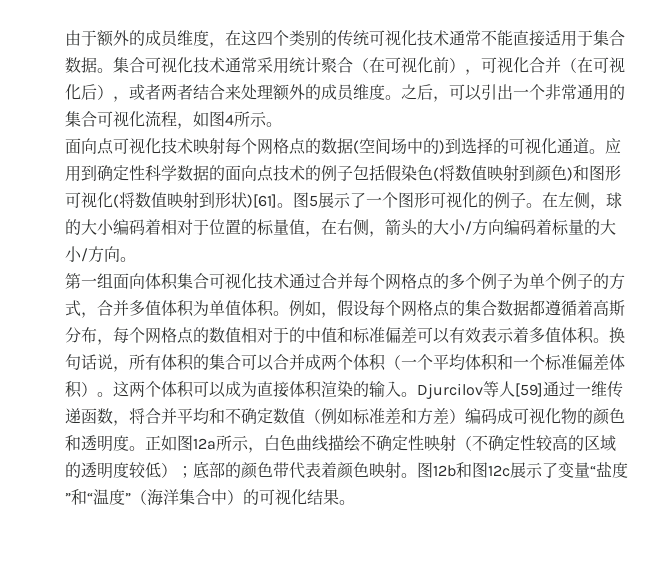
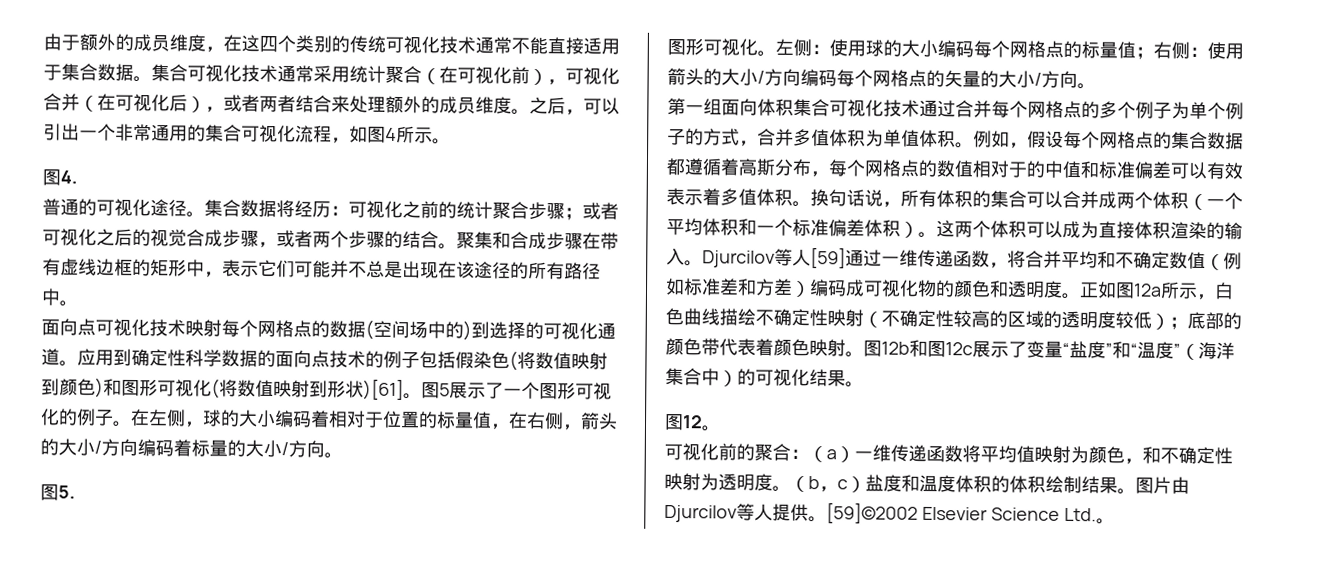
(282, 124) none -> [42,169,77,186] [42,198,619,221] [42,228,619,250] [42,258,601,280] [41,288,78,307] // 图4. // 普通的可视化途径。集合数据将经历：可视化之前的统计聚合步骤；或者可视化之后的视觉合成步骤，或者两个步骤的结合。聚集和合成步骤在带有虚线边框的矩形中，表示它们可能并不总是出现在该途径的所有路径中。
(136, 259) none -> [40,484,75,501] [667,38,1244,60] [667,67,1096,90] // 图5. // 图形可视化。左侧：使用球的大小编码每个网格点的标量值；右侧：使用箭头的大小/方向编码每个网格点的矢量的大小/方向。
(355, 502) none -> [664,413,721,432] [664,443,1233,465] [664,472,1190,495] [664,502,1115,525] // 图12。 // 可视化前的聚合：（a）一维传递函数将平均值映射为颜色，和不确定性映射为透明度。（b，c）盐度和温度体积的体积绘制结果。图片由Djurcilov等人提供。[59]©2002 Elsevier Science Ltd.。

